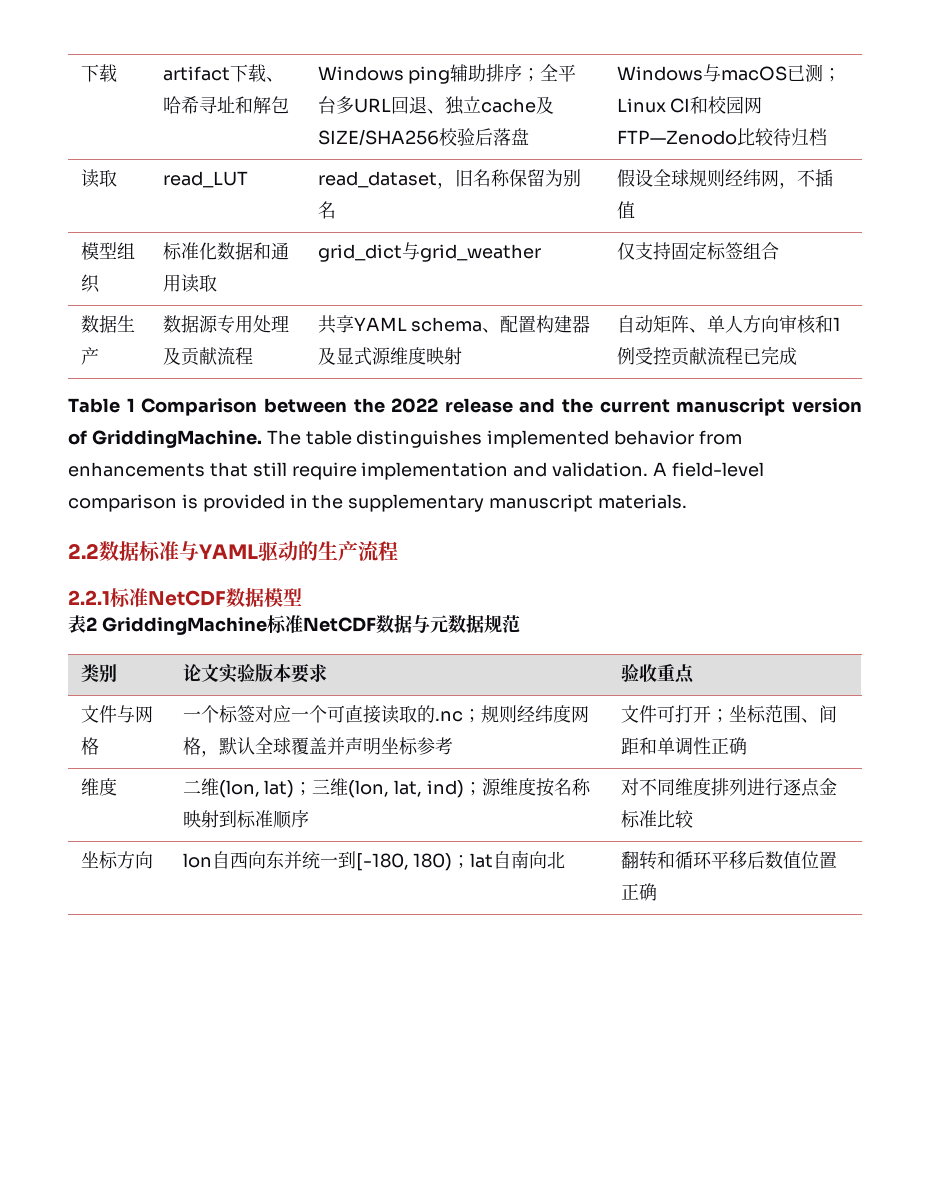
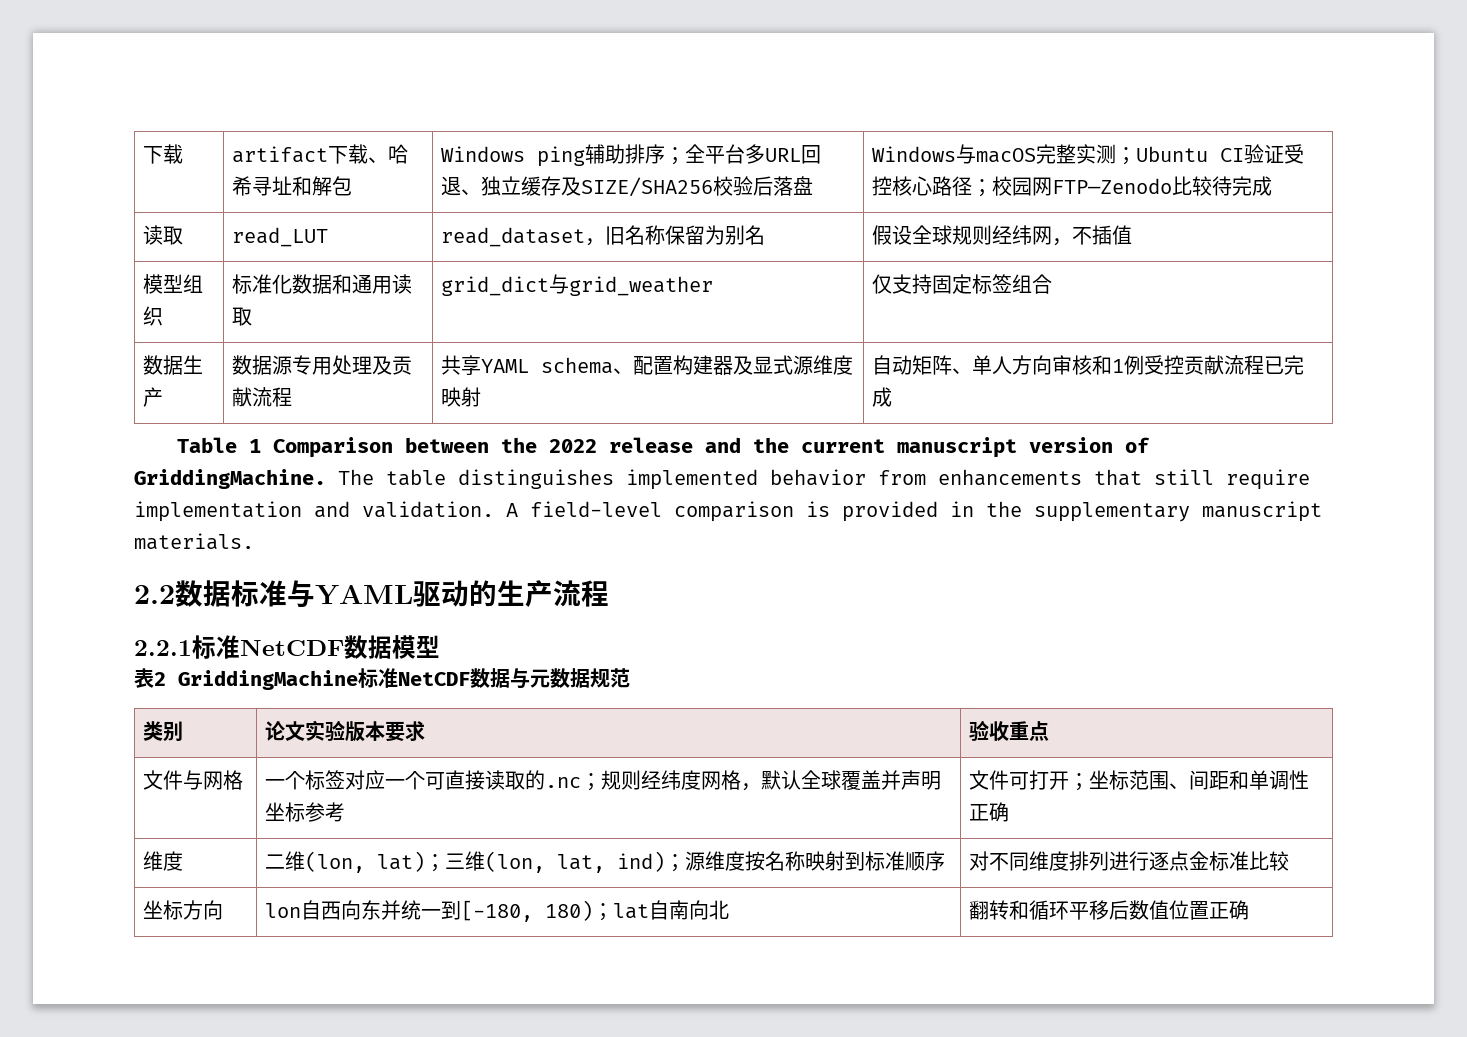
[480,98,536,113] cache -> [521,176,562,196] 缓存
[786,64,841,82] [616,96,709,114] 已测；Linux CI和 -> [1036,144,1305,165] [872,176,993,197] 完整实测；Ubuntu CI验证受控核心路径；
[790,128,827,146] 归档 -> [1232,176,1273,196] 完成

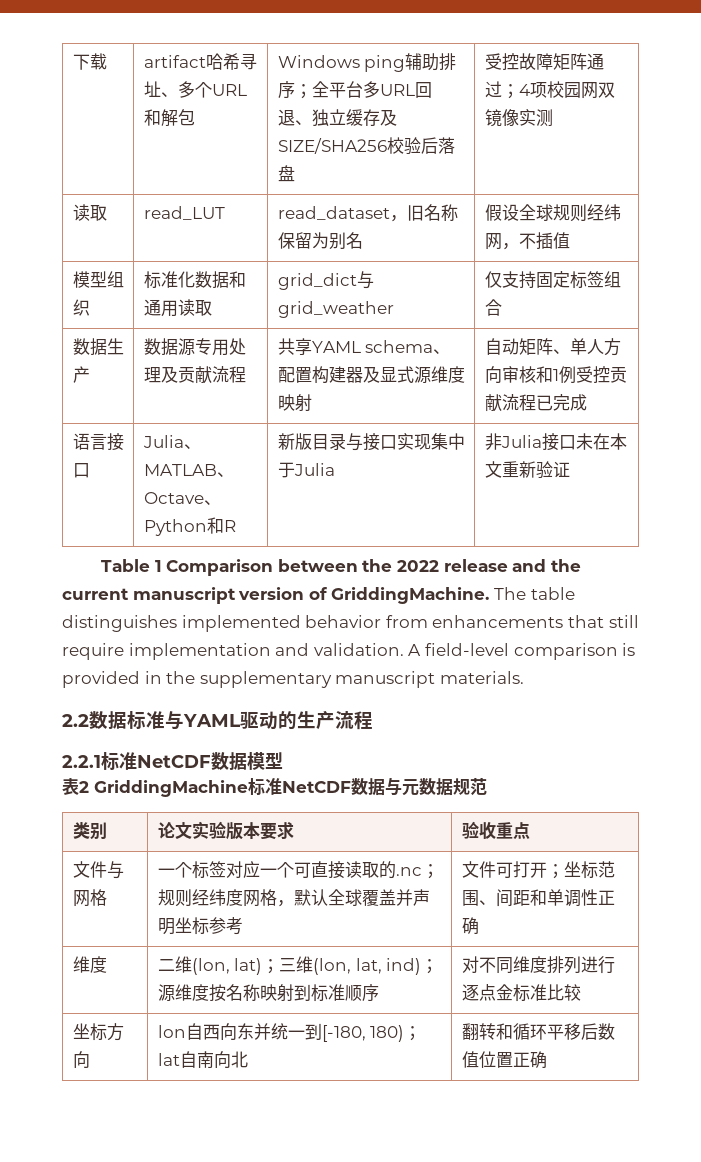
[328,144,389,164] 下载、 -> (206, 61) none
(293, 185) none -> [160,81,247,98] 、多个URL
[872,144,1305,165] [872,176,1273,197] Windows与macOS完整实测；Ubuntu CI验证受控核心路径；校园网FTP—Zenodo比较待完成 -> [484,53,604,71] [484,81,615,99] [484,109,553,127] 受控故障矩阵通过；4项校园网双镜像实测
(893, 397) none -> [72,433,124,451] [72,463,90,478] [142,435,201,449] [143,464,234,477] [143,492,221,505] [143,517,236,536] [277,433,465,451] [277,462,335,478] [484,433,627,451] [484,461,570,479] // 语言接口 | Julia、MATLAB、Octave、Python和R | 新版目录与接口实现集中于Julia | 非Julia接口未在本文重新验证

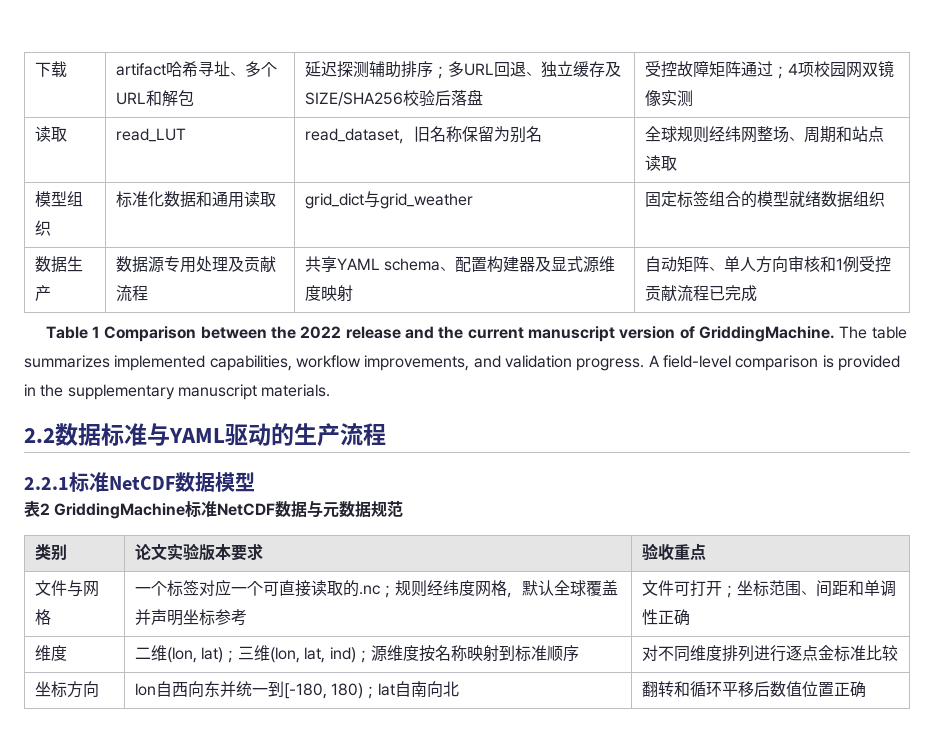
[277,55,406,72] Windows ping -> [304,61,369,78] 延迟探测
[311,81,363,98] 全平台 -> (448, 72) none
[484,204,519,221] 假设 -> (542, 134) none
[501,232,570,250] ，不插值 -> [756,126,884,143] [644,155,677,171] 整场、周期和站点读取
[484,271,536,289] 仅支持 -> (473, 201) none
(502, 307) none -> [740,191,885,208] 的模型就绪数据组织
[72,433,124,451] [72,463,90,478] [142,435,201,449] [143,464,234,477] [143,492,221,505] [143,517,236,536] [277,433,465,451] [277,462,335,478] [484,433,627,451] [484,461,570,479] // 语言接口 | Julia、MATLAB、Octave、Python和R | 新版目录与接口实现集中于Julia | 非Julia接口未在本文重新验证 -> (757, 293) none
[62,615,639,632] [62,643,404,660] distinguishes implemented behavior from enhancements that still require implementation and validation. -> [24,355,645,371] summarizes implemented capabilities, workflow improvements, and validation progress.

